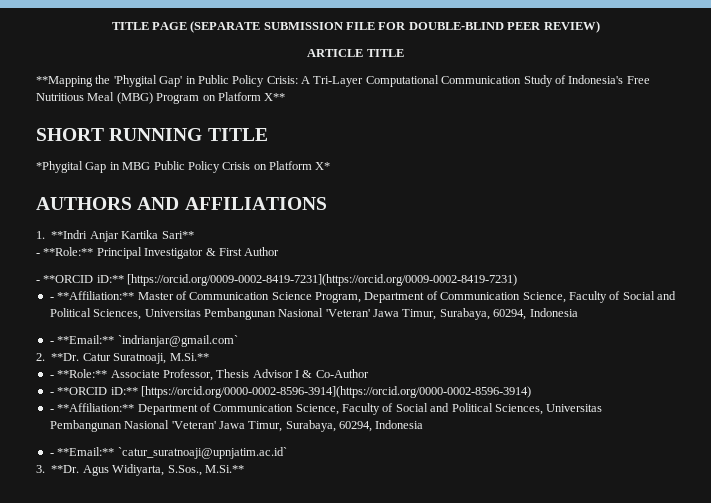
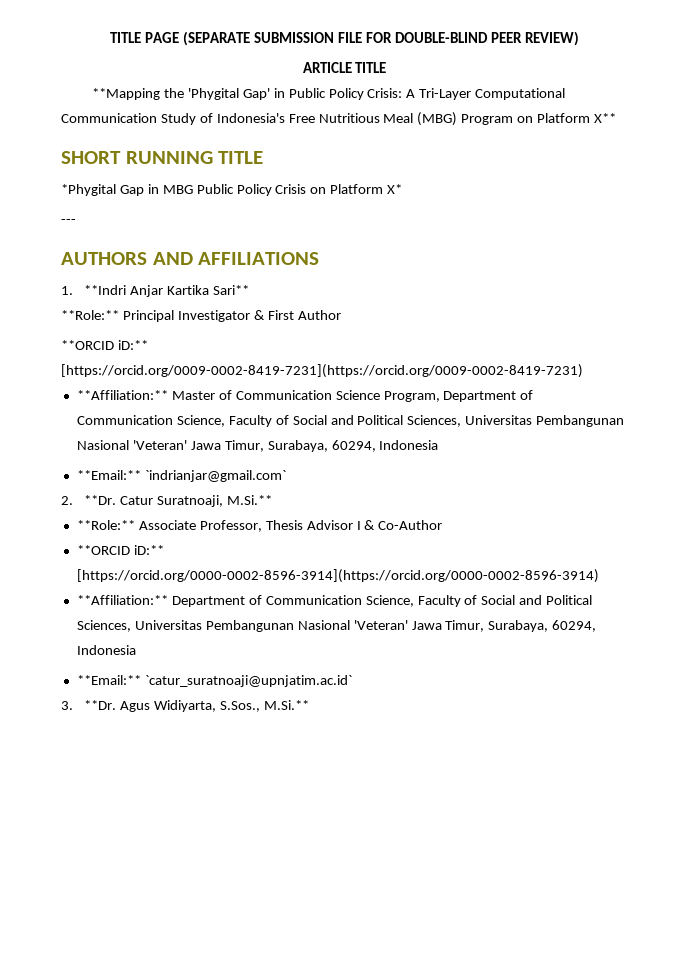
(331, 166) none -> [61,219,76,224] // ---
[36,253,40,256] - -> (249, 290) none
[36,280,40,283] - -> (341, 315) none
[49,297,54,300] - -> (583, 371) none
[49,341,54,344] - -> (439, 445) none
[49,375,54,378] - -> (272, 500) none
[49,392,54,395] - -> (443, 525) none
[49,409,54,412] - -> (599, 576) none
[49,453,54,456] - -> (136, 650) none

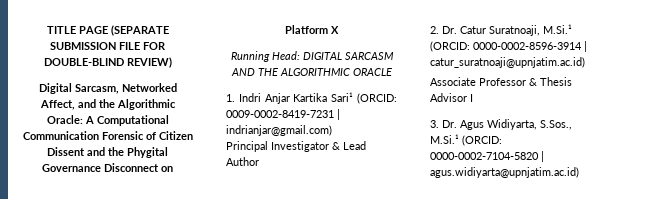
[490,32,522,43] PEER -> (124, 62) none
[302,62,387,73] [92,88,566,100] [61,112,617,126] [61,151,264,164] [61,184,403,196] [61,219,76,224] [61,252,320,265] [61,285,249,297] [61,310,119,320] ARTICLE TITLE // **Mapping the 'Phygital Gap' in Public Policy Crisis: A Tri-Layer Computational Communication Study of Indonesia's Free Nutritious Meal (MBG) Program on Platform X** // SHORT RUNNING TITLE // *Phygital Gap in MBG Public Policy Crisis on Platform X* // --- // AUTHORS AND AFFILIATIONS // 1. **Indri Anjar Kartika Sari** // **Role:** -> [38,83,177,94] [39,99,176,110] [46,115,169,126] [22,131,193,140] [47,147,168,158] [42,163,173,172] [285,25,339,34] [230,51,394,62] [230,68,392,76] [226,92,397,104] [226,109,340,120] [226,125,332,136] Digital Sarcasm, Networked Affect, and the Algorithmic Oracle: A Computational Communication Forensic of Citizen Dissent and the Phygital Governance Disconnect on Platform X // Running Head: DIGITAL SARCASM AND THE ALGORITHMIC ORACLE // 1. Indri Anjar Kartika Sari¹ (ORCID: 0009-0002-8419-7231 | indrianjar@gmail.com) //
[267,310,294,320] First -> [343,141,366,150] Lead
[61,340,148,350] [61,364,583,378] [76,390,534,402] [76,415,625,427] [76,440,439,452] [76,470,286,482] [61,495,272,507] [76,520,443,532] [76,545,164,555] [76,569,599,583] [76,595,593,607] [76,620,597,632] [76,645,136,655] [76,675,352,687] [61,700,309,712] **ORCID iD:** [https://orcid.org/0009-0002-8419-7231](https://orcid.org/0009-0002-8419-7231) // **Affiliation:** Master of Communication Science Program, Department of Communication Science, Faculty of Social and Political Sciences, Universitas Pembangunan Nasional 'Veteran' Jawa Timur, Surabaya, 60294, Indonesia // **Email:** `indrianjar@gmail.com` // 2. **Dr. Catur Suratnoaji, M.Si.** // **Role:** Associate Professor, Thesis Advisor I & Co-Author // **ORCID iD:** [https://orcid.org/0000-0002-8596-3914](https://orcid.org/0000-0002-8596-3914) // **Affiliation:** Department of Communication Science, Faculty of Social and Political Sciences, Universitas Pembangunan Nasional 'Veteran' Jawa Timur, Surabaya, 60294, Indonesia // **Email:** `catur_suratnoaji@upnjatim.ac.id` // 3. **Dr. Agus Widiyarta, S.Sos., M.Si.** -> [430,24,572,36] [430,41,587,52] [430,57,585,68] [430,77,572,86] [430,93,473,102] [430,119,572,130] [430,134,502,146] [430,151,544,162] [430,167,579,178] 2. Dr. Catur Suratnoaji, M.Si.¹ (ORCID: 0000-0002-8596-3914 | catur_suratnoaji@upnjatim.ac.id) // Associate Professor & Thesis Advisor I // 3. Dr. Agus Widiyarta, S.Sos., M.Si.¹ (ORCID: 0000-0002-7104-5820 | agus.widiyarta@upnjatim.ac.id)

